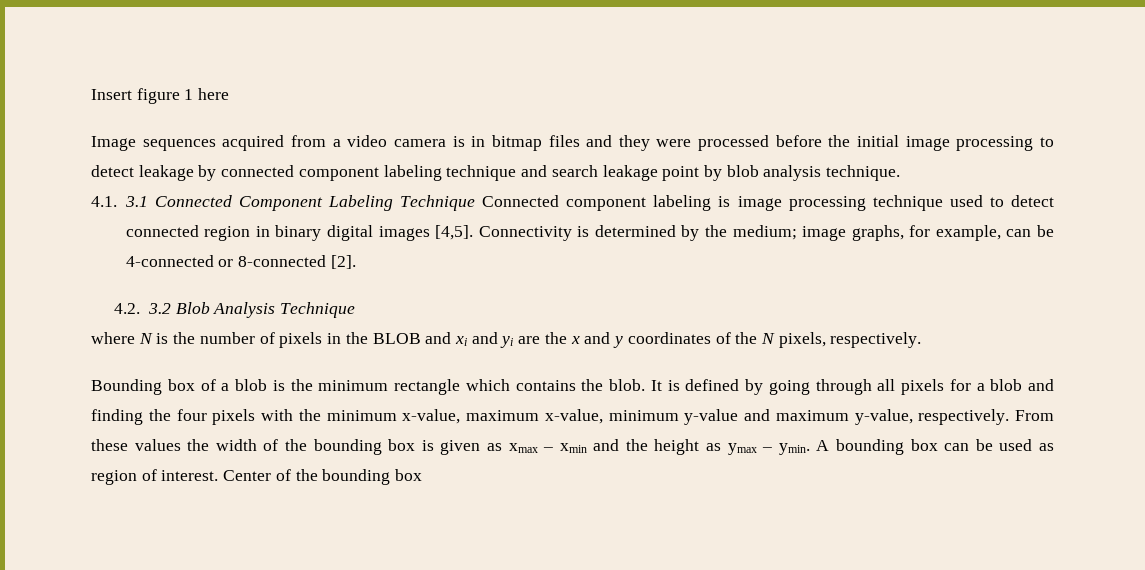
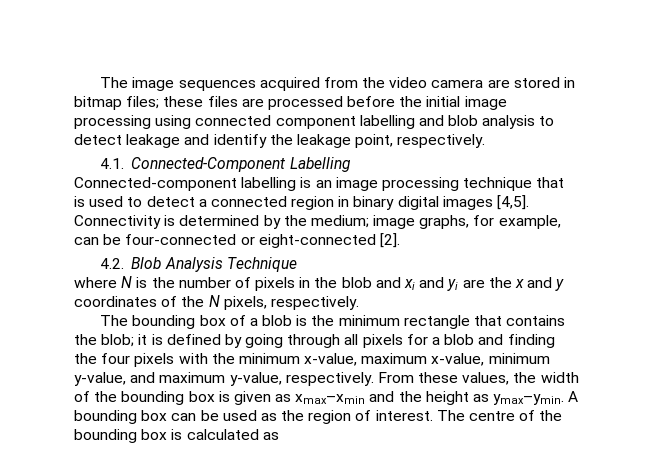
[91,88,230,104] [91,136,136,151] Insert figure 1 here // Image -> [100,77,175,91] The image
[332,139,341,147] a -> [362,77,386,88] the
[452,135,692,151] is in bitmap files and they were -> [487,77,576,88] [74,96,264,110] are stored in bitmap files; these files are
[1039,137,1054,147] [91,165,901,181] [91,195,731,211] to detect leakage by connected component labeling technique and search leakage point by blob analysis technique. // 4.1. 3.1 Connected Component Labeling Technique Connected component labeling is -> [155,115,555,129] [74,134,486,148] [99,157,351,172] [74,177,332,191] using connected component labelling and blob analysis to detect leakage and identify the leakage point, respectively. // 4.1. Connected-Component Labelling // Connected-component labelling is an
(943, 203) none -> [536,177,565,188] [74,196,85,207] that is
(1054, 201) none -> [198,199,207,207] a
[125,255,327,267] 4-connected or 8-connected -> [125,234,376,248] four-connected or eight-connected
[147,303,171,314] 3.2 -> (124, 263) none
[372,333,421,344] BLOB -> [341,277,372,288] blob
[91,379,162,395] Bounding -> [100,315,196,329] The bounding
[465,379,510,391] which -> [474,315,503,326] that
[609,379,662,391] blob. It -> [101,334,148,347] blob; it
[684,409,739,425] y-value -> [74,372,126,386] y-value,
[134,439,181,451] values -> [462,372,510,385] values,
[508,443,587,453] xmax – xmin -> [295,394,366,404] xmax–xmin
[727,443,810,455] ymax – ymin. -> [493,394,565,405] ymax–ymin.
(1055, 447) none -> [281,410,305,421] the
[223,469,423,485] Center of the bounding box -> [436,410,563,421] [74,429,279,443] The centre of the bounding box is calculated as

